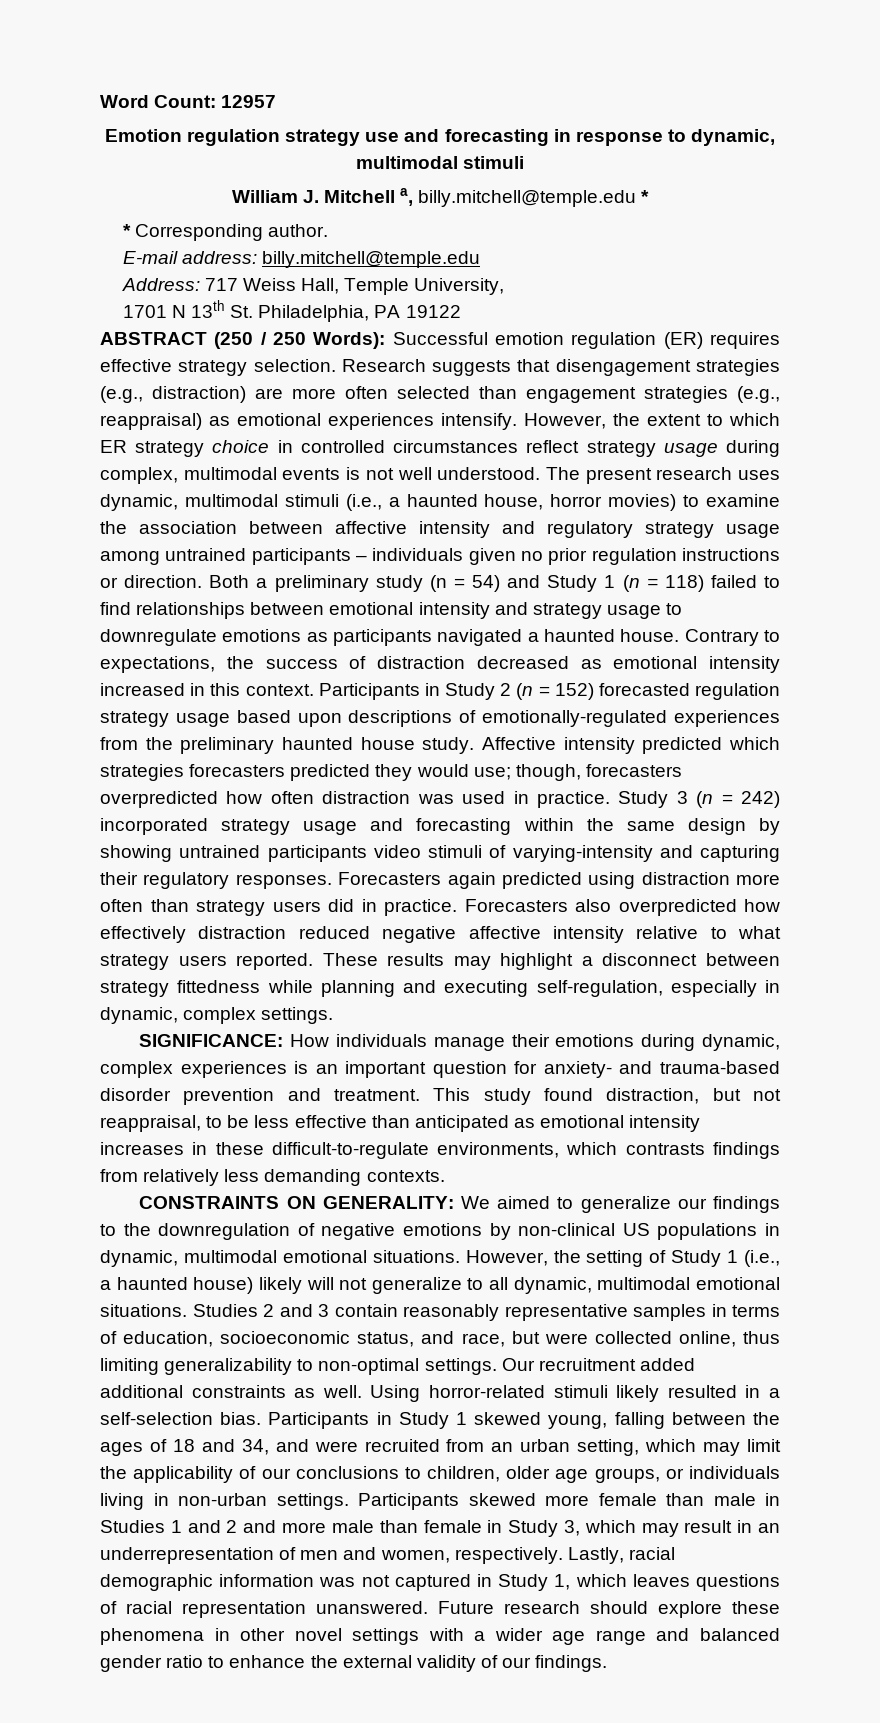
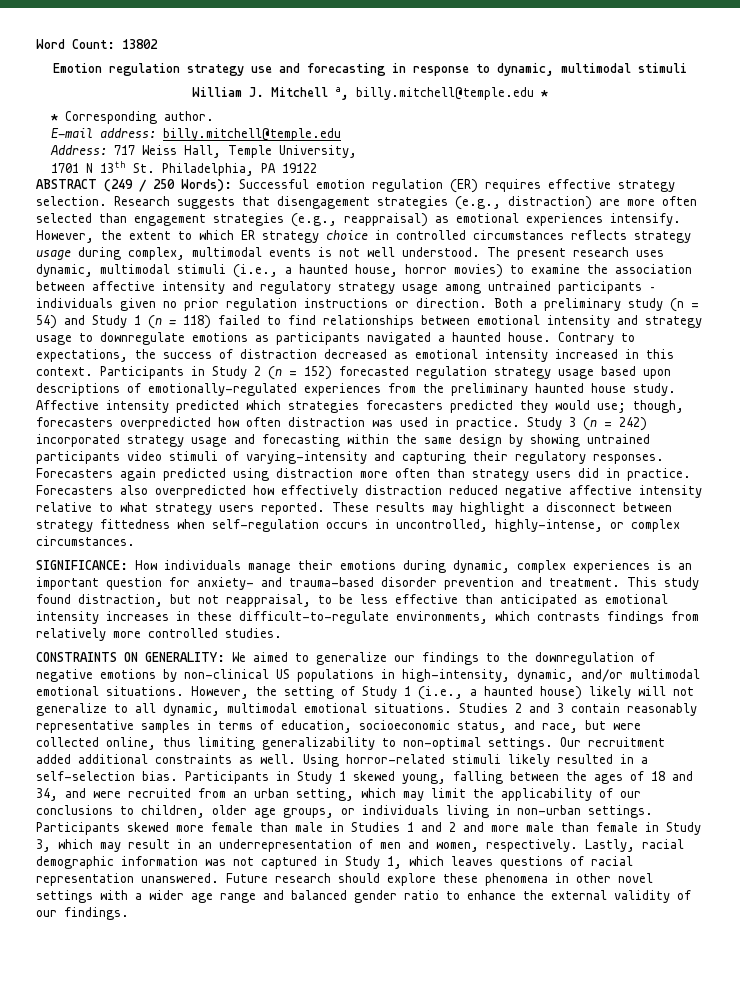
[221,95,277,108] 12957 -> [122,39,158,49] 13802
[214,332,254,349] (250 -> [104,179,133,192] (249
[526,440,580,453] reflect -> [571,230,627,240] reflects
[267,980,780,997] [100,1007,334,1024] while planning and executing self-regulation, especially in dynamic, complex settings. -> [177,519,680,532] [36,536,135,546] when self-regulation occurs in uncontrolled, highly-intense, or complex circumstances.
[224,1169,445,1186] less demanding contexts. -> [113,628,282,638] more controlled studies.
[100,1250,178,1267] dynamic, -> [402,669,623,682] high-intensity, dynamic, and/or

